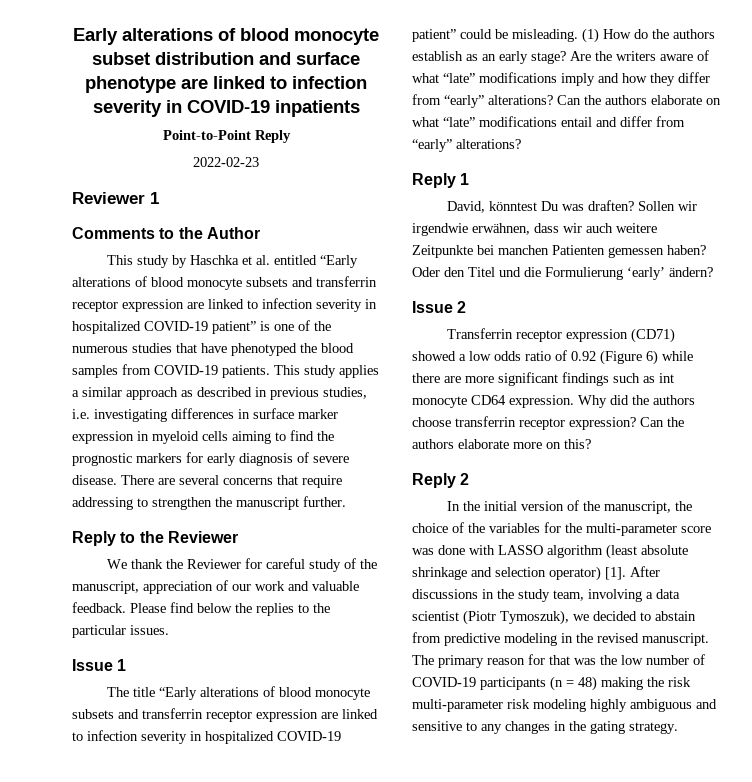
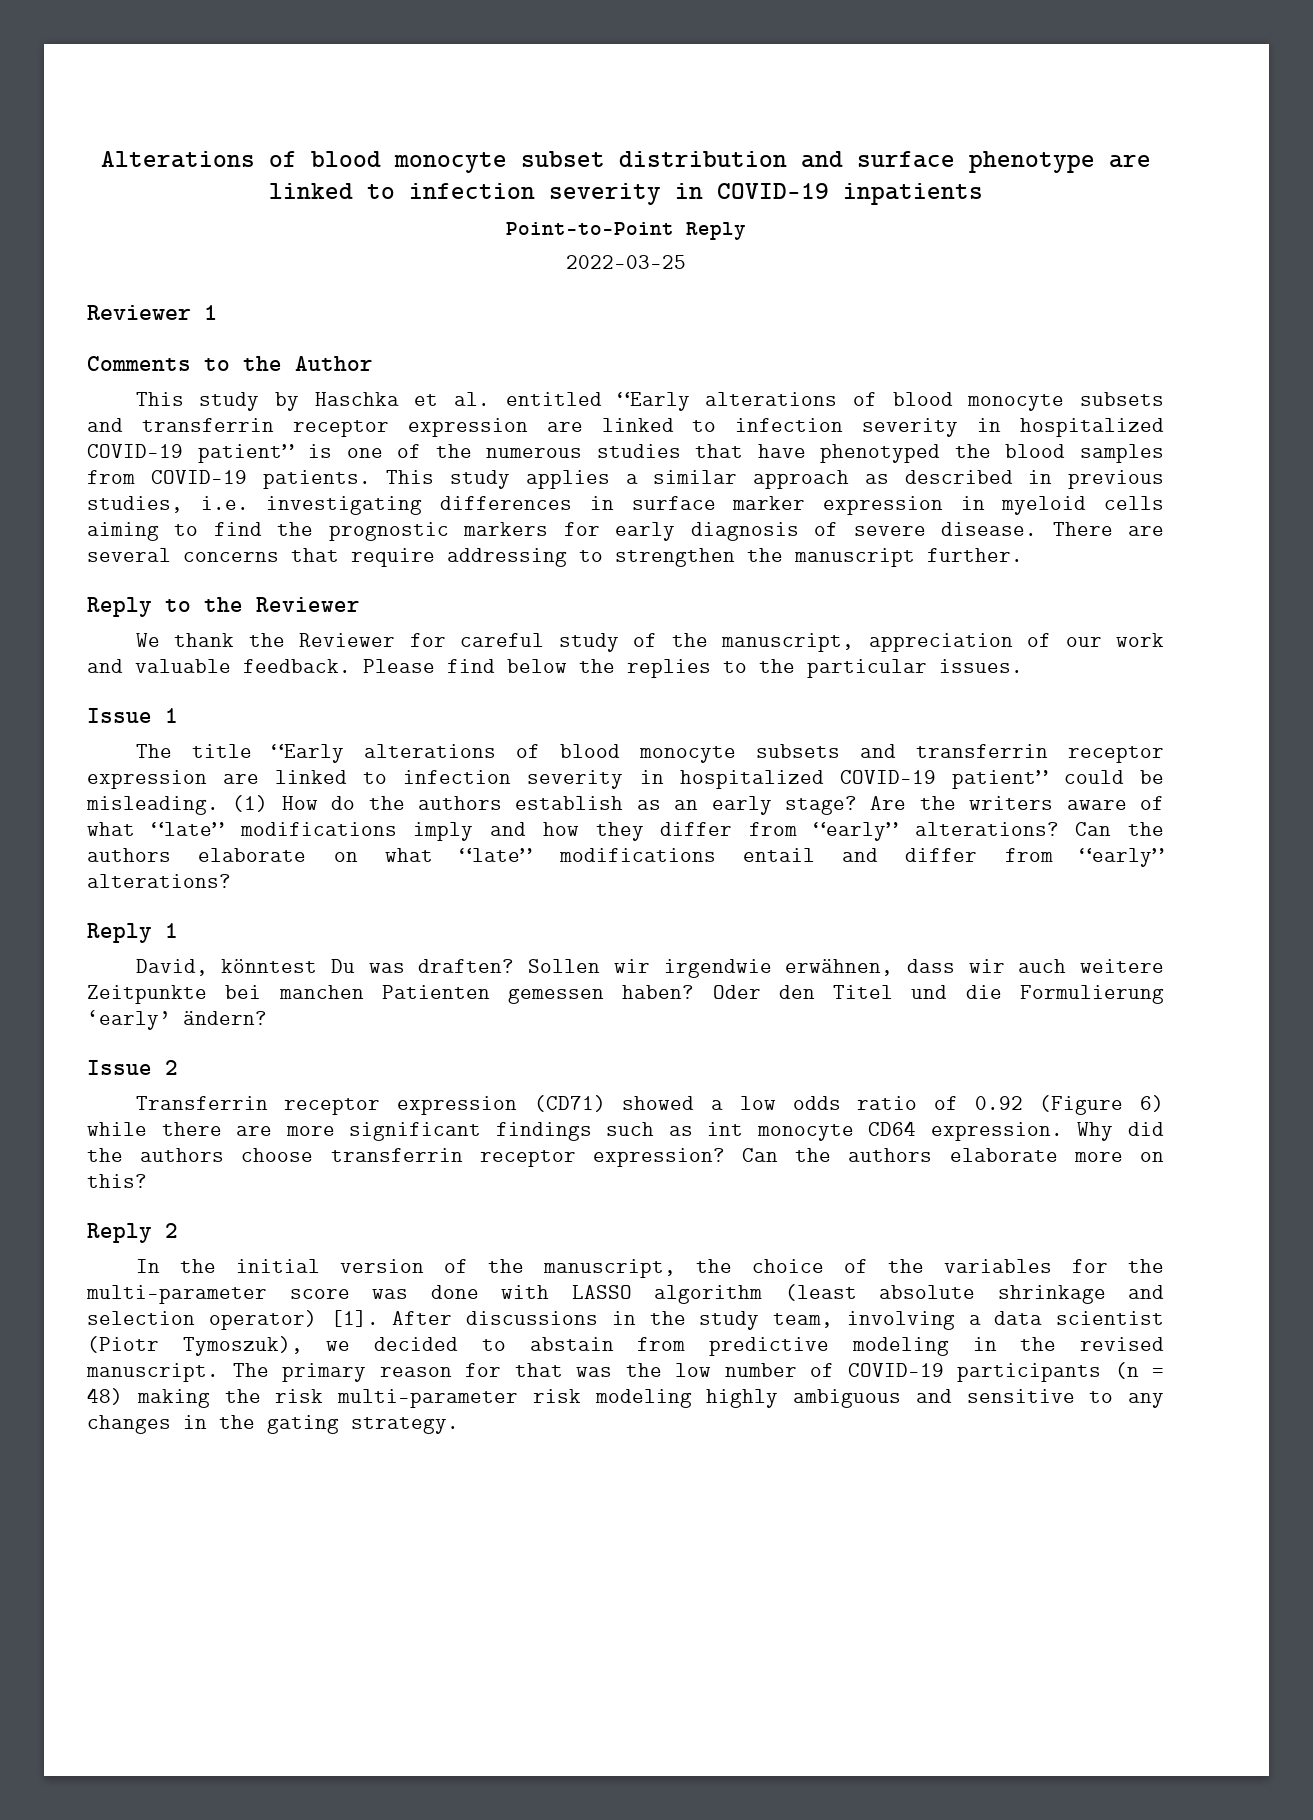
[73,28,213,45] Early alterations -> [100,151,255,168] Alterations
[193,157,259,167] 2022-02-23 -> [565,255,686,269] 2022-03-25

